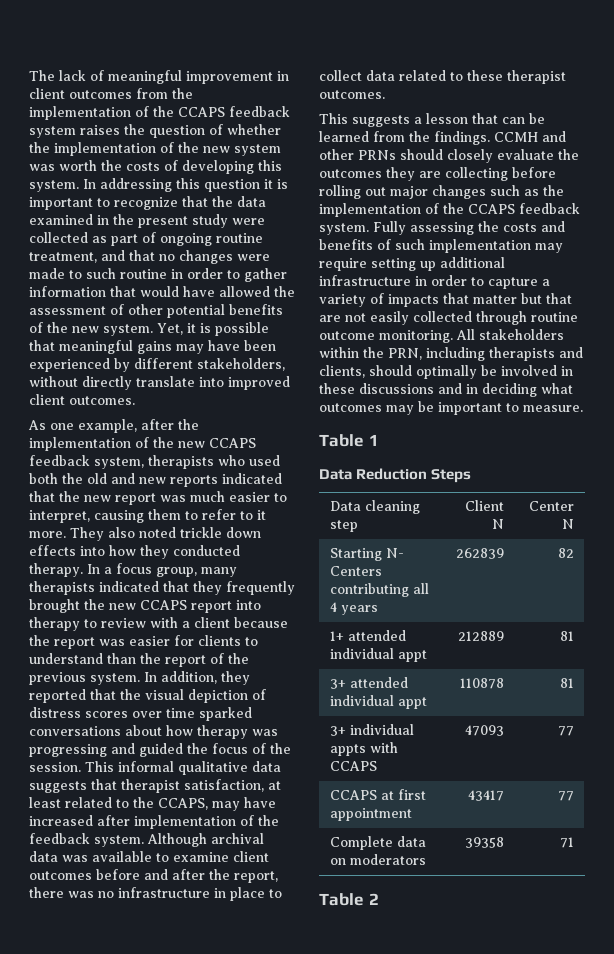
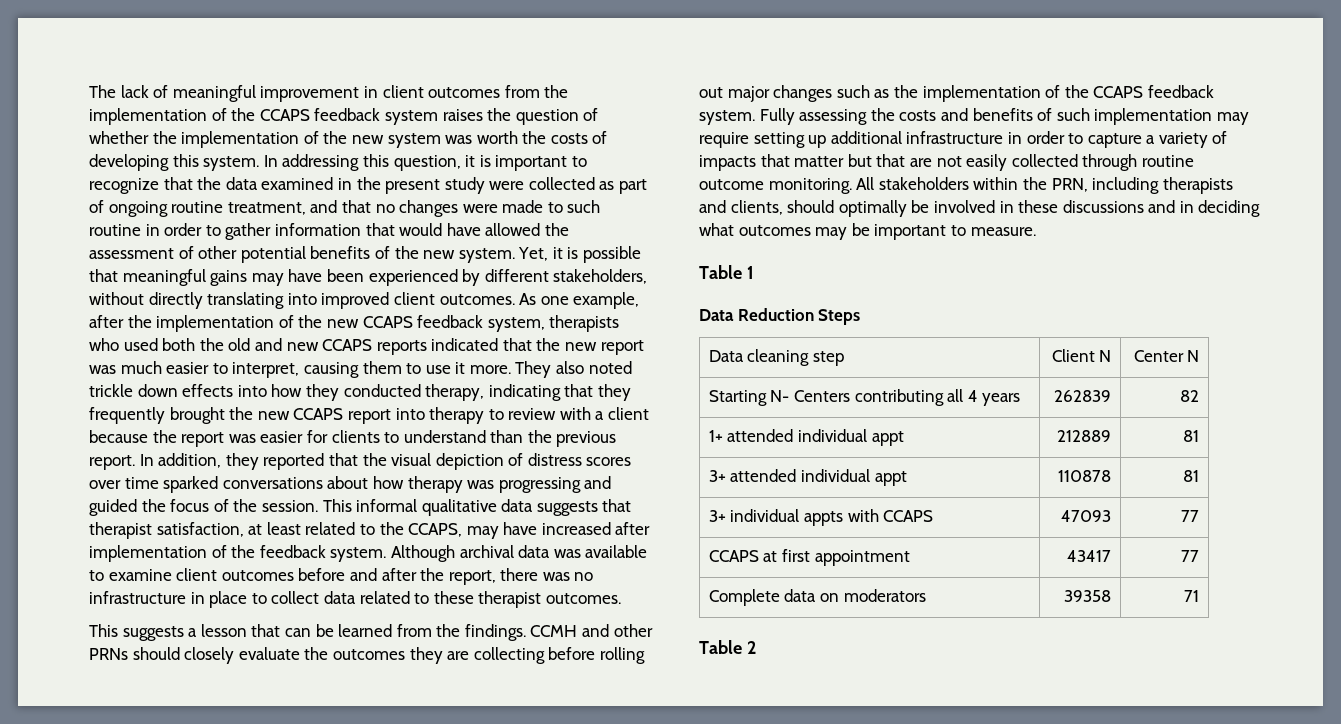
[204,179,260,192] question -> [393,155,461,171] question,
[136,376,195,387] translate -> [207,292,285,309] translating
(135, 400) // -> (515, 299) none
(166, 480) none -> [322,339,373,351] CCAPS
[202,509,253,520] refer to -> [425,365,451,374] use
[29,563,237,577] [29,581,159,595] therapy. In a focus group, many therapists indicated -> [425,384,561,401] therapy, indicating
[165,653,249,667] [29,672,140,685] report of the previous system. -> [556,431,617,447] [89,455,135,470] previous report.

